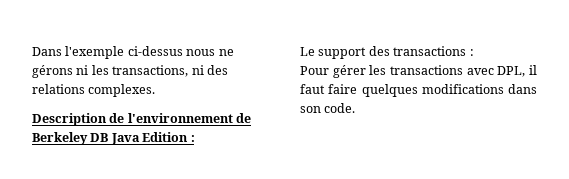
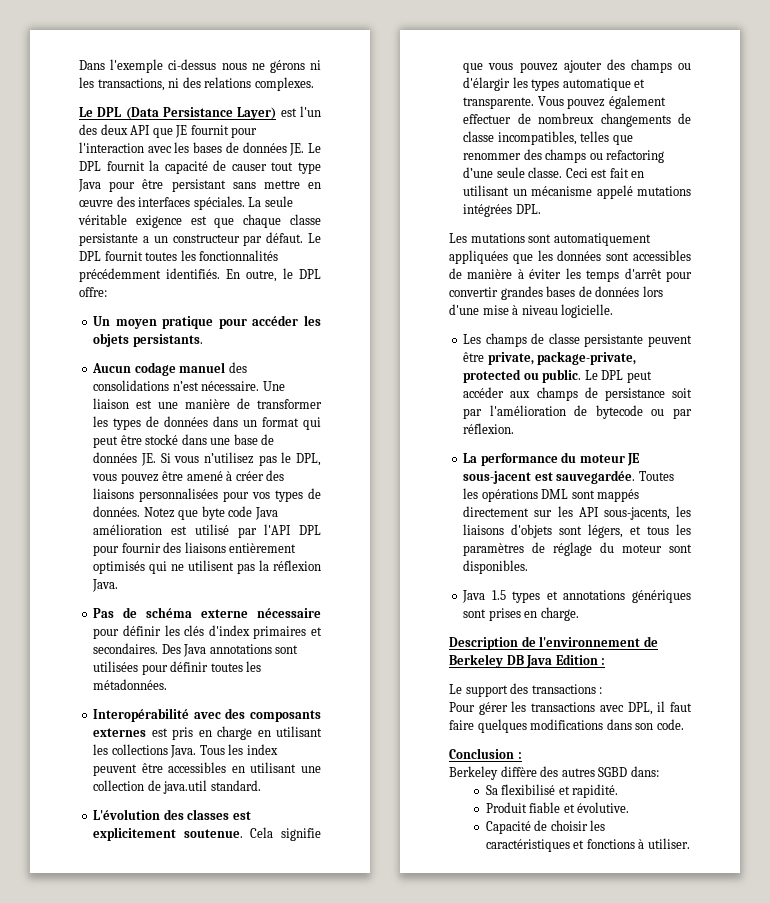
(156, 90) none -> [79,106,321,120] [79,124,258,138] [79,142,322,156] [79,160,322,174] [78,179,321,192] [79,196,293,210] [78,214,321,228] [79,232,321,246] [79,250,279,261] [79,268,321,282] [79,287,107,297] [93,315,321,329] [93,333,203,347] [92,362,247,376] [93,380,285,391] [93,398,322,409] [93,416,321,430] [93,434,275,448] [93,452,321,466] [92,470,285,484] [93,488,321,502] [93,506,278,520] [93,524,321,538] [93,542,297,556] [93,560,321,574] [92,579,119,592] [93,607,321,618] [93,625,322,639] [93,643,299,657] [93,661,262,675] [93,679,168,690] [93,708,321,722] [93,726,322,740] [93,744,278,758] [93,762,321,776] [93,780,261,794] [93,809,251,820] [93,827,321,841] [463,59,691,73] [463,77,646,91] [463,95,666,109] [463,113,691,127] [463,131,633,145] [463,149,665,163] [463,167,645,178] [463,185,691,199] [463,204,541,217] [449,233,651,246] [449,250,691,264] [449,268,692,282] [449,286,663,300] [449,304,614,318] [463,333,692,347] [463,351,637,365] [463,369,652,383] [463,387,692,401] [463,405,692,419] [463,423,515,434] [463,452,640,466] [463,470,674,484] [463,488,640,502] [463,506,691,520] [463,524,691,538] [463,542,692,556] [463,560,529,574] [462,590,691,603] [463,607,579,621] // Le DPL (Data Persistance Layer) est l'un des deux API que JE fournit pour l'interaction avec les bases de données JE. Le DPL fournit la capacité de causer tout type Java pour être persistant sans mettre en œuvre des interfaces spéciales. La seule véritable exigence est que chaque classe persistante a un constructeur par défaut. Le DPL fournit toutes les fonctionnalités précédemment identifiés. En outre, le DPL offre: // Un moyen pratique pour accéder les objets persistants. // Aucun codage manuel des consolidations n’est nécessaire. Une liaison est une manière de transformer les types de données dans un format qui peut être stocké dans une base de données JE. Si vous n’utilisez pas le DPL, vous pouvez être amené à créer des liaisons personnalisées pour vos types de données. Notez que byte code Java amélioration est utilisé par l'API DPL pour fournir des liaisons entièrement optimisés qui ne utilisent pas la réflexion Java. // Pas de schéma externe nécessaire pour définir les clés d'index primaires et secondaires. Des Java annotations sont utilisées pour définir toutes les métadonnées. // Interopérabilité avec des composants externes est pris en charge en utilisant les collections Java. Tous les index peuvent être accessibles en utilisant une collection de java.util standard. // L'évolution des classes est explicitement soutenue. Cela signifie que vous pouvez ajouter des champs ou d'élargir les types automatique et transparente. Vous pouvez également effectuer de nombreux changements de classe incompatibles, telles que renommer des champs ou refactoring d’une seule classe. Ceci est fait en utilisant un mécanisme appelé mutations intégrées DPL. // Les mutations sont automatiquement appliquées que les données sont accessibles de manière à éviter les temps d'arrêt pour convertir grandes bases de données lors d'une mise à niveau logicielle. // Les champs de classe persistante peuvent être private, package-private, protected ou public. Le DPL peut accéder aux champs de persistance soit par l'amélioration de bytecode ou par réflexion. // La performance du moteur JE sous-jacent est sauvegardée. Toutes les opérations DML sont mappés directement sur les API sous-jacents, les liaisons d'objets sont légers, et tous les paramètres de réglage du moteur sont disponibles. // Java 1.5 types et annotations génériques sont prises en charge.
(356, 108) none -> [449,748,522,759] [449,766,659,780] [485,784,619,798] [485,802,630,813] [485,820,606,834] [485,838,690,852] // Conclusion : // Berkeley diffère des autres SGBD dans: // Sa flexibilisé et rapidité. // Produit fiable et évolutive. // Capacité de choisir les caractéristiques et fonctions à utiliser.

